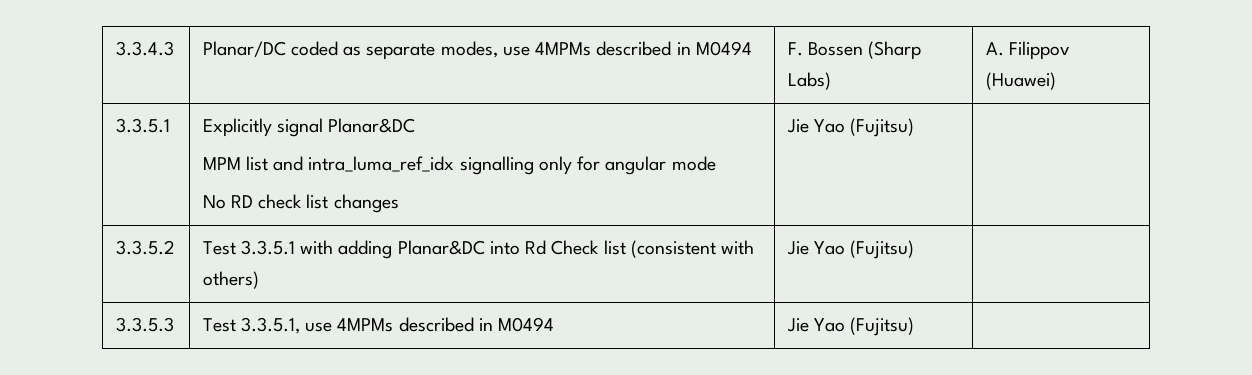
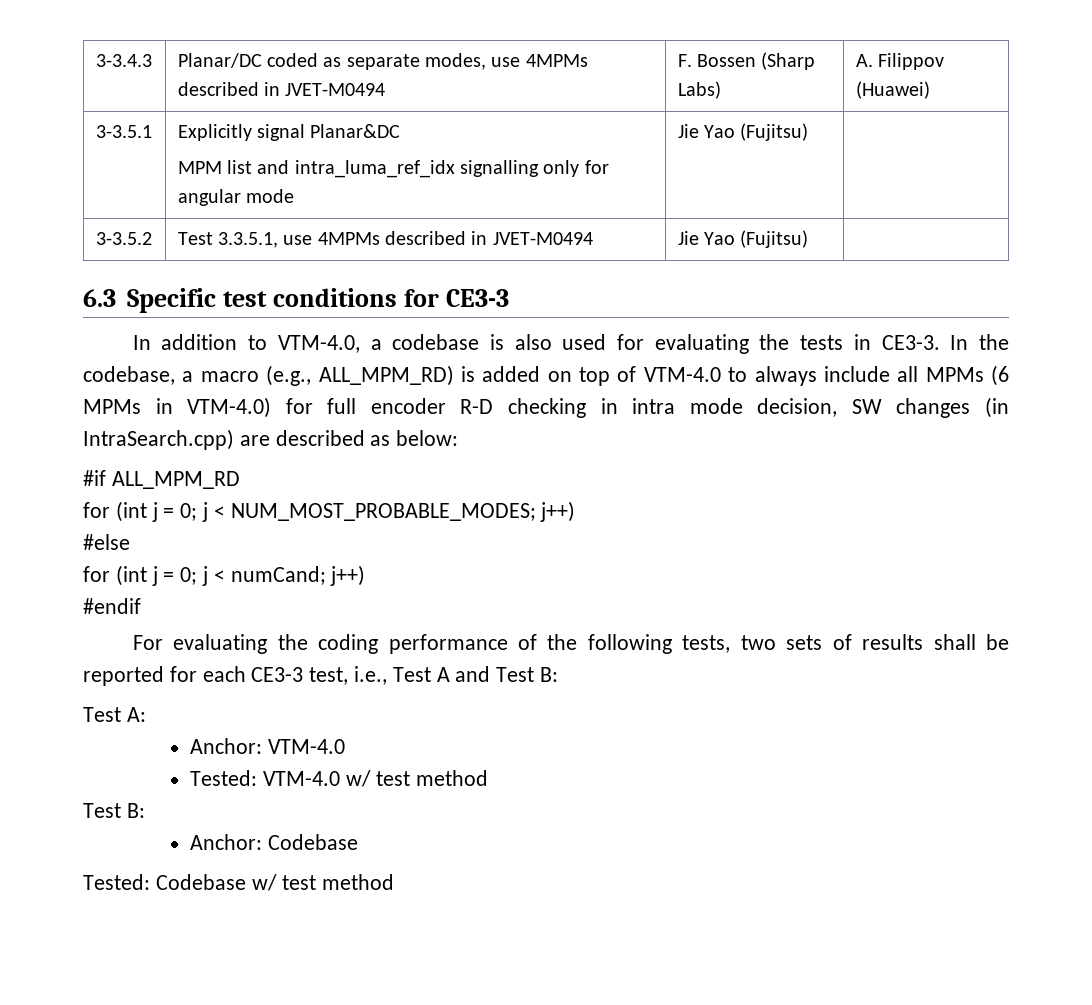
[115,41,174,56] 3.3.4.3 -> [95,54,152,67] 3-3.4.3
[695,41,752,56] M0494 -> [285,83,386,96] JVET-M0494
[115,118,170,133] 3.3.5.1 -> [95,125,152,138] 3-3.5.1
[202,194,399,213] [786,118,915,137] [115,240,175,255] [202,240,755,259] [202,271,259,289] [786,240,915,259] [115,317,174,332] // No RD check list changes | Jie Yao (Fujitsu) | // 3.3.5.2 | Test 3.3.5.1 with adding Planar&DC into Rd Check list (consistent with others) | Jie Yao (Fujitsu) | // 3.3.5.3 -> [677,123,809,141] [95,232,152,245] | Jie Yao (Fujitsu) | // 3-3.5.2
[498,317,555,332] [786,317,915,336] M0494 | Jie Yao (Fujitsu) | -> [492,232,593,245] [677,230,809,248] [83,288,509,313] [132,334,1009,354] [83,365,1009,386] [83,397,1009,418] [83,429,459,450] [83,470,240,489] [83,501,576,522] [83,534,130,550] [83,565,366,586] [83,598,141,614] [132,634,1010,654] [83,666,559,686] [83,707,146,722] [189,738,345,754] [189,770,489,787] [83,803,145,818] [189,834,358,850] [83,874,395,891] JVET-M0494 | Jie Yao (Fujitsu) | // 6.3 Specific test conditions for CE3-3 // In addition to VTM-4.0, a codebase is also used for evaluating the tests in CE3-3. In the codebase, a macro (e.g., ALL_MPM_RD) is added on top of VTM-4.0 to always include all MPMs (6 MPMs in VTM-4.0) for full encoder R-D checking in intra mode decision, SW changes (in IntraSearch.cpp) are described as below: // #if ALL_MPM_RD // for (int j = 0; j < NUM_MOST_PROBABLE_MODES; j++) // #else // for (int j = 0; j < numCand; j++) // #endif // For evaluating the coding performance of the following tests, two sets of results shall be reported for each CE3-3 test, i.e., Test A and Test B: // Test A: // Anchor: VTM-4.0 // Tested: VTM-4.0 w/ test method // Test B: // Anchor: Codebase // Tested: Codebase w/ test method

